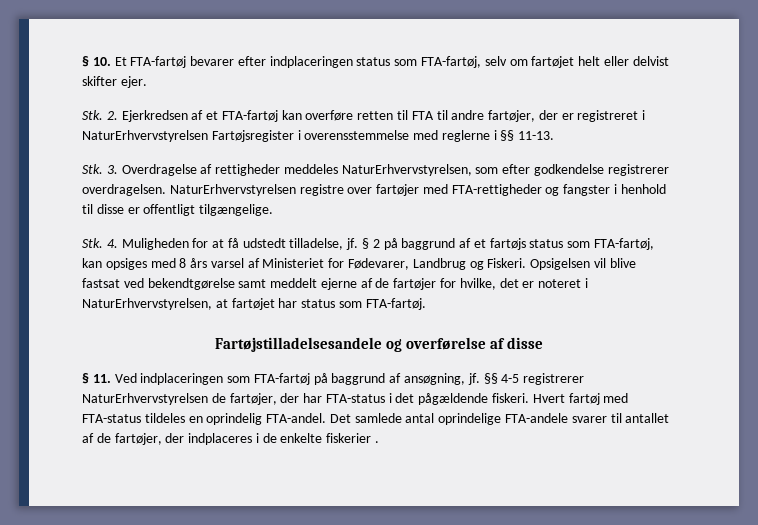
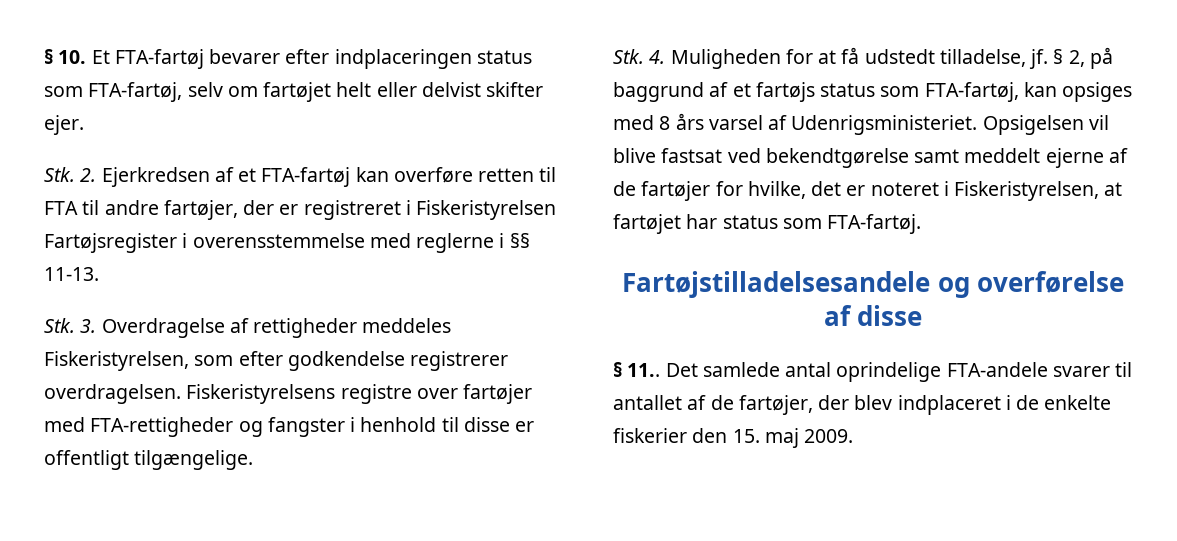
[82,130,208,142] NaturErhvervstyrelsen -> [416,200,557,220] Fiskeristyrelsen
[341,164,472,176] NaturErhvervstyrelsen, -> [44,351,189,371] Fiskeristyrelsen,
[169,184,296,196] NaturErhvervstyrelsen -> [186,384,336,404] Fiskeristyrelsens
[372,239,380,248] 2 -> [1068,50,1085,67] 2,
[262,258,527,270] Ministeriet for Fødevarer, Landbrug og Fiskeri. -> [791,115,978,135] Udenrigsministeriet.
[82,298,212,310] NaturErhvervstyrelsen, -> [954,181,1100,201] Fiskeristyrelsen,
[92,373,585,385] [82,393,629,405] [82,413,327,425] 11. Ved indplaceringen som FTA-fartøj på baggrund af ansøgning, jf. §§ 4-5 registrerer NaturErhvervstyrelsen de fartøjer, der har FTA-status i det pågældende fiskeri. Hvert fartøj med FTA-status tildeles en oprindelig FTA-andel. -> [627,363,661,377] 11..
[188,433,253,445] indplaceres -> [854,395,1001,415] blev indplaceret
[375,441,380,443] . -> [692,428,854,448] den 15. maj 2009.

